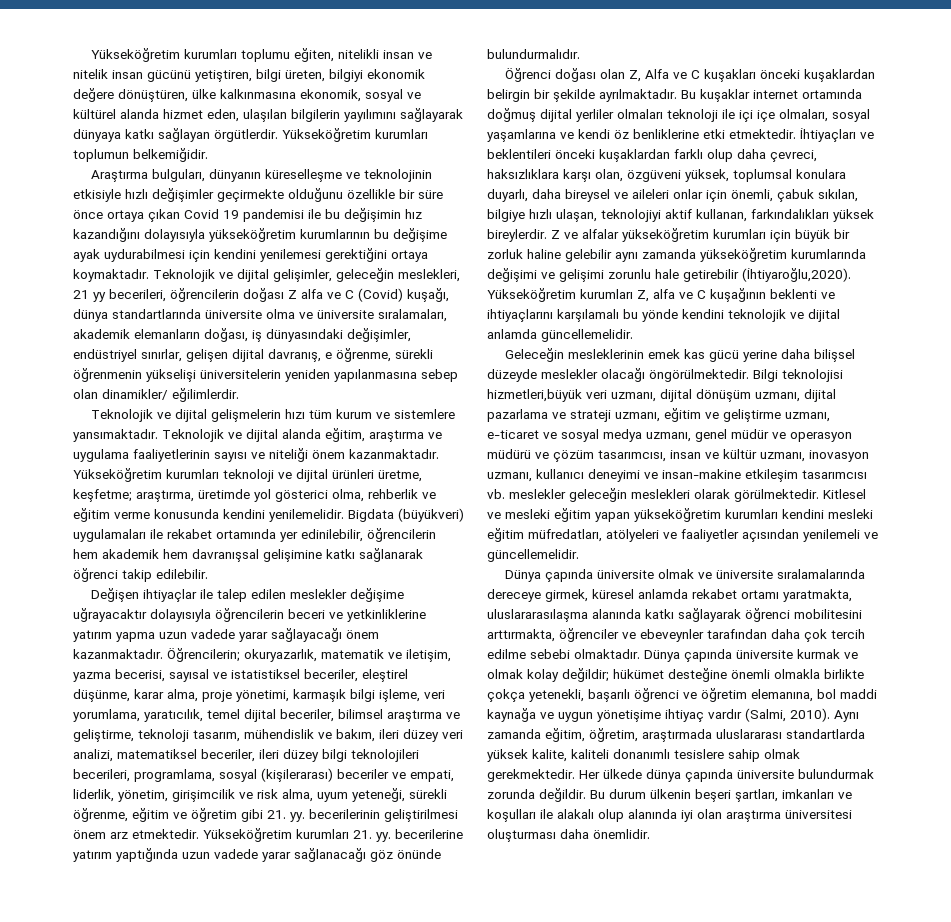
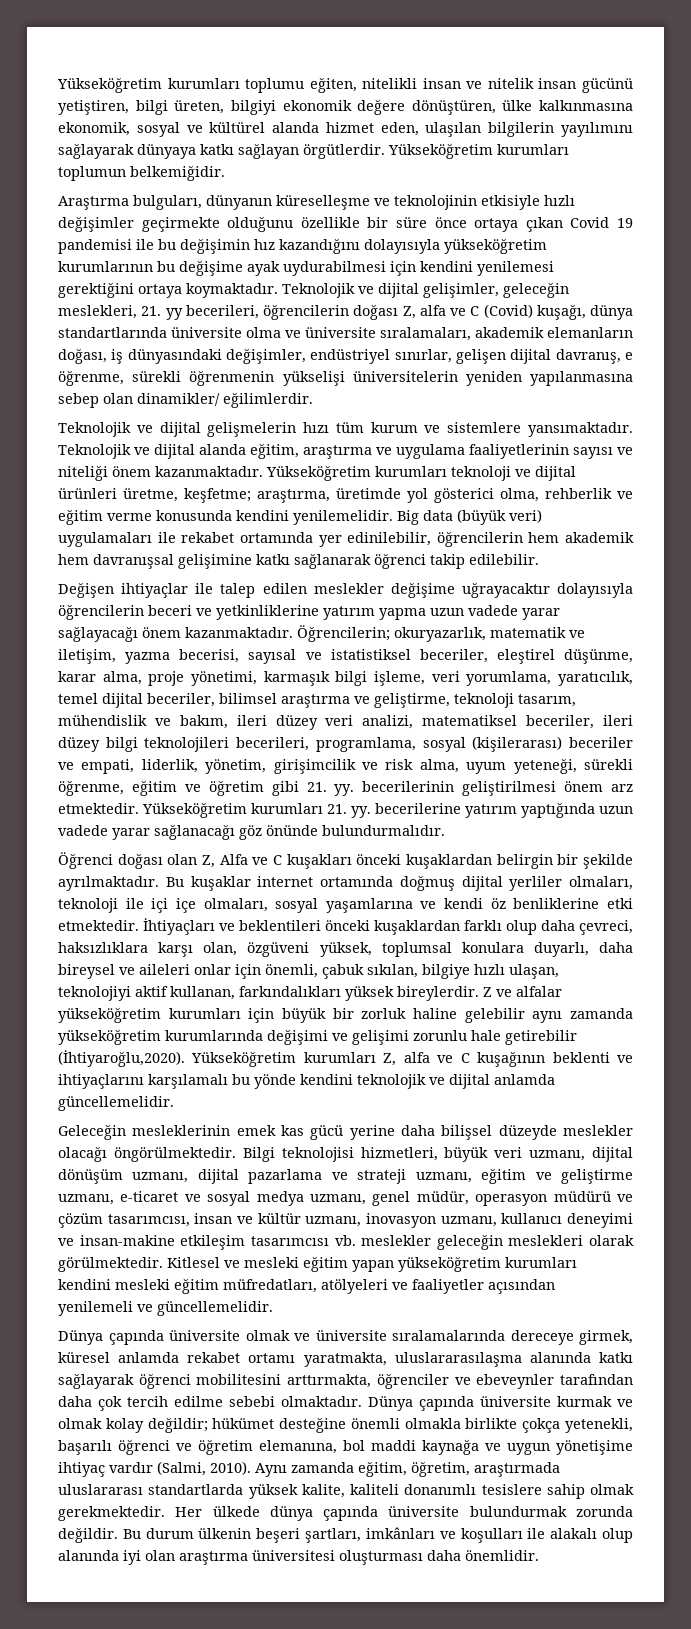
[73,290,89,299] 21 -> [141,306,162,316] 21.
[288,290,297,299] Z -> [402,306,416,319] Z,
[348,508,464,522] Bigdata (büyükveri) -> [397,509,542,525] Big data (büyük veri)
[617,109,663,119] olmaları -> [569,876,633,890] olmaları,
[487,389,582,402] hizmetleri,büyük -> [360,1147,489,1162] hizmetleri, büyük
[731,429,786,439] müdür ve -> [416,1191,469,1205] müdür,
[782,789,834,799] imkanları -> [365,1527,435,1539] imkânları

